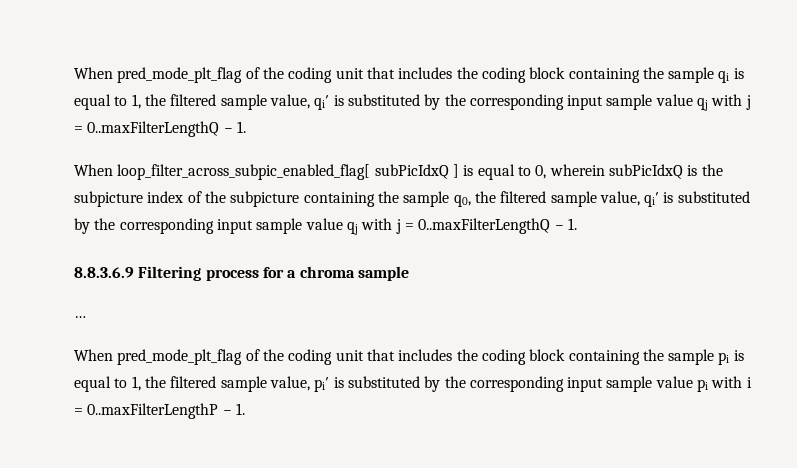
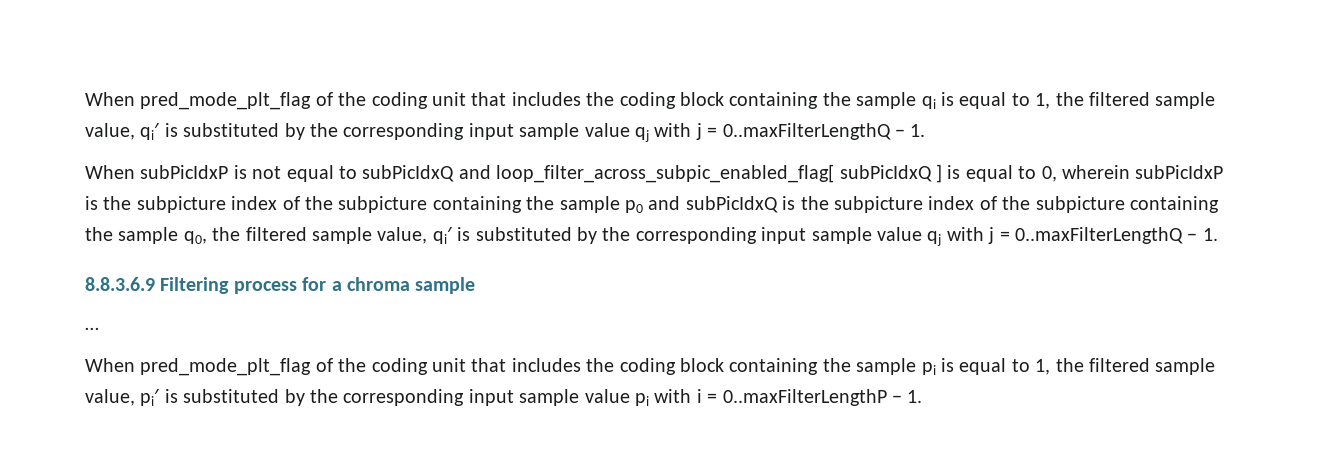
(113, 170) none -> [140,165,491,182] subPicIdxP is not equal to subPicIdxQ and
(605, 170) none -> [1135,165,1224,179] [85,196,681,213] subPicIdxP is the subpicture index of the subpicture containing the sample p0 and

